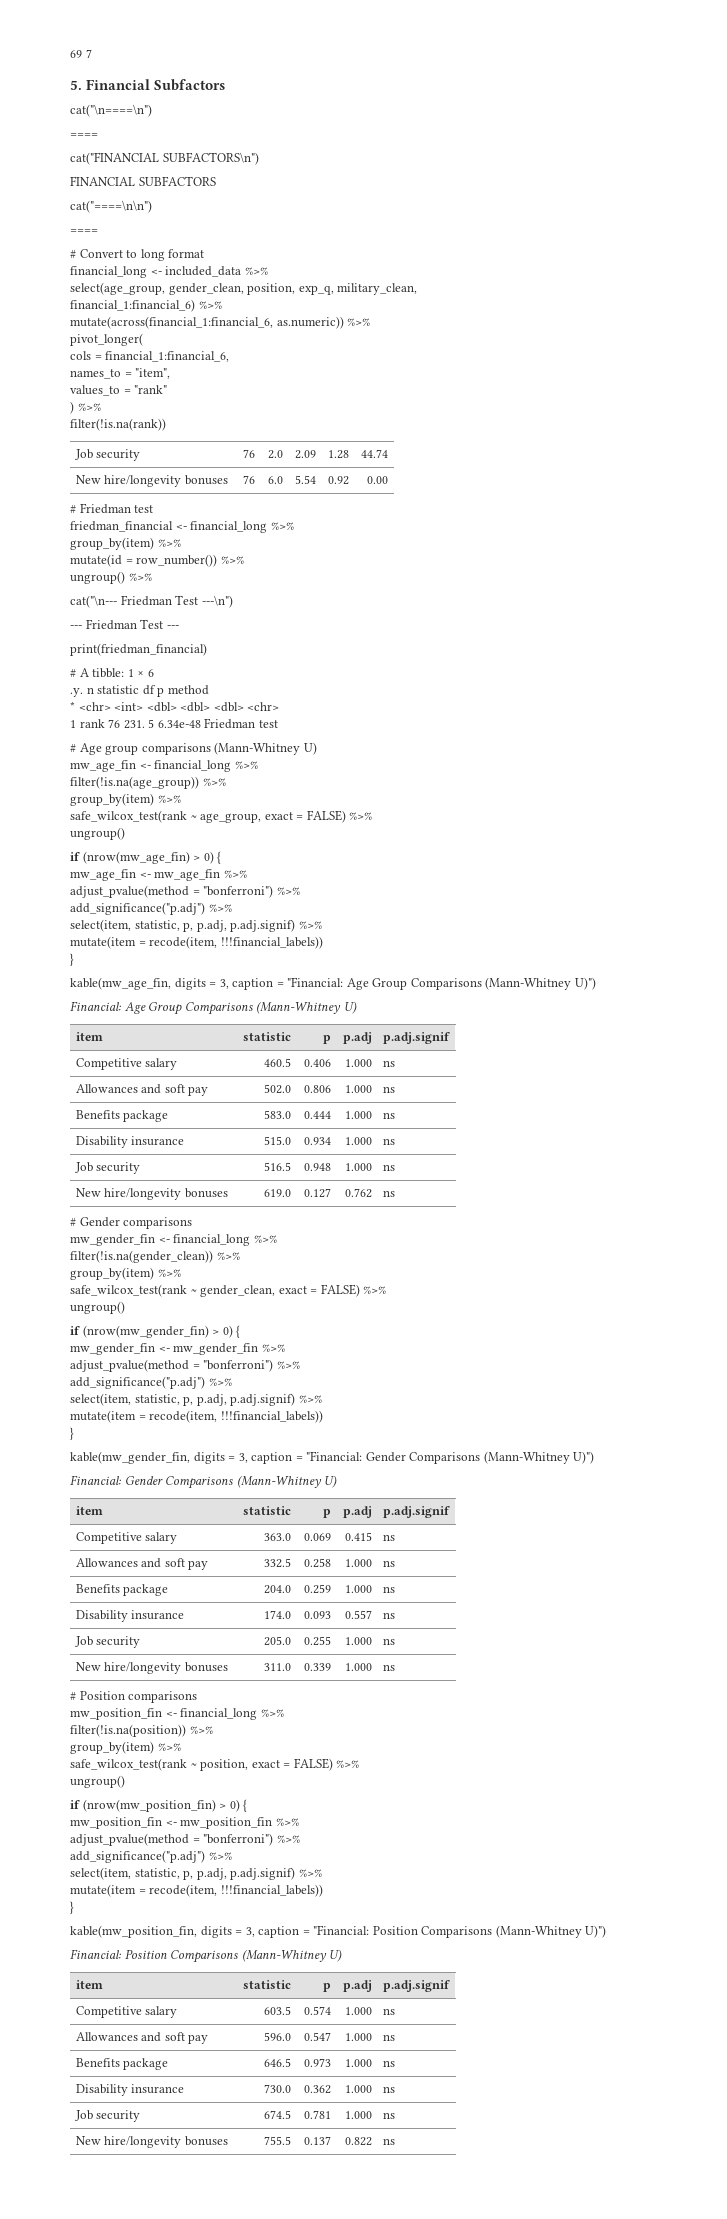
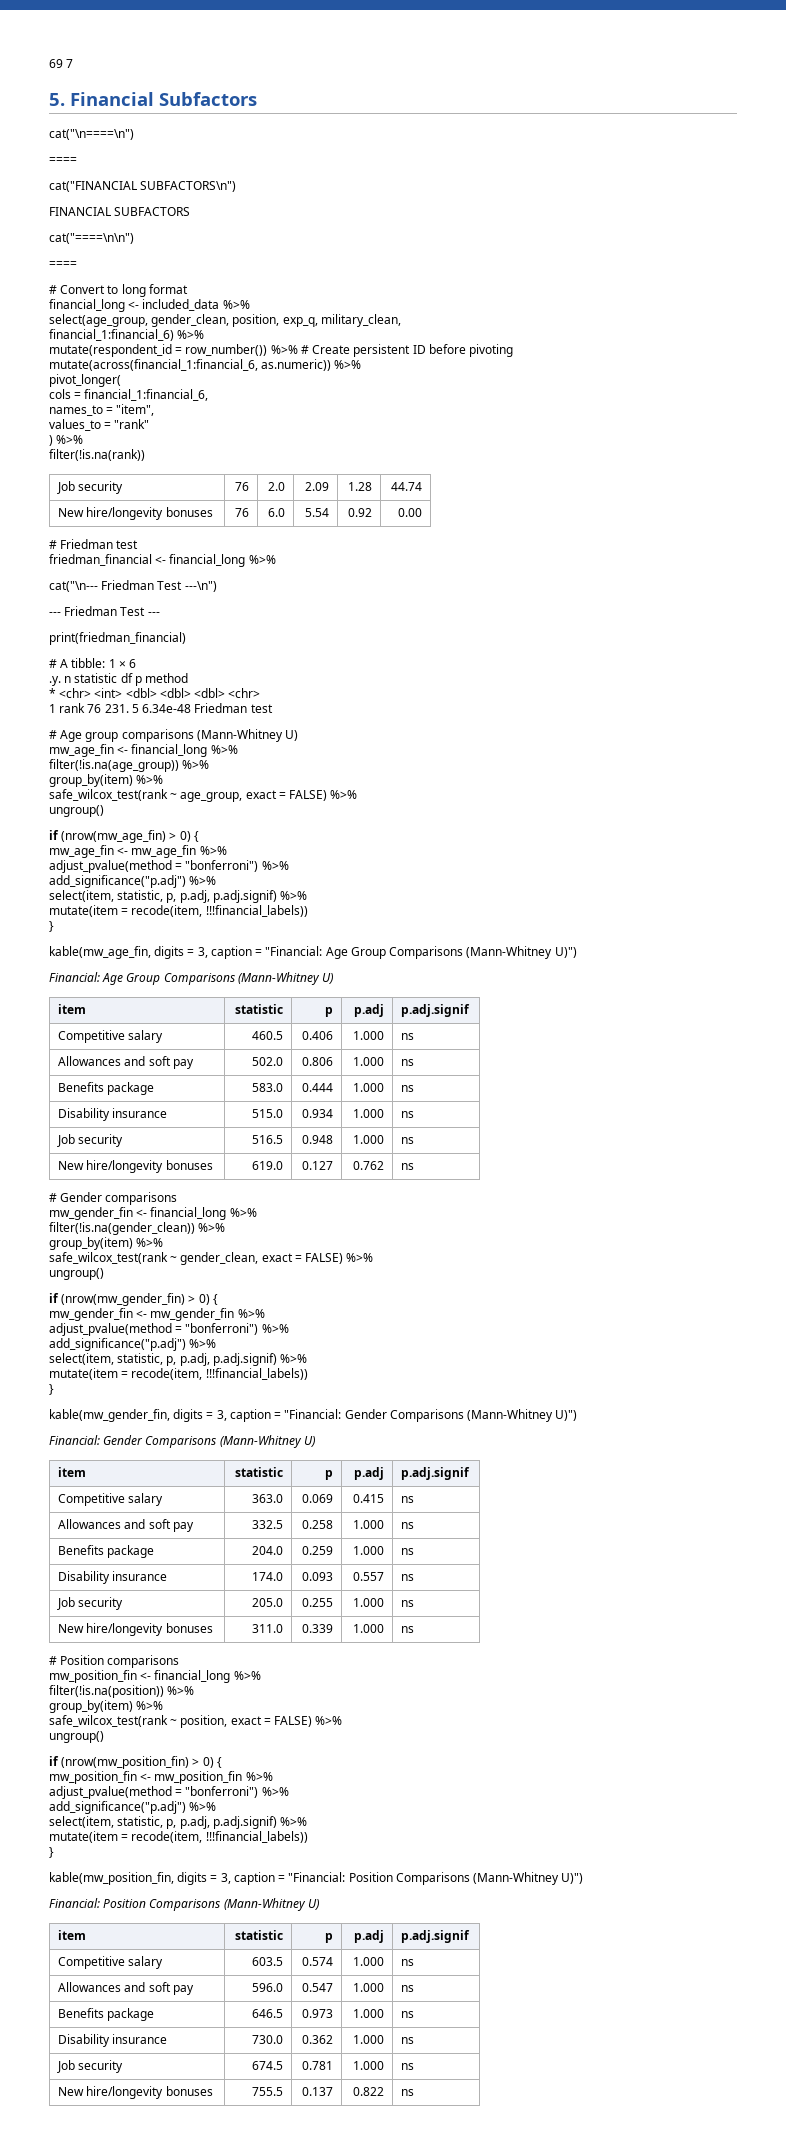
(222, 305) none -> [49,344,514,357] // mutate(respondent_id = row_number()) %>% # Create persistent ID before pivoting
[70,537,181,550] [70,554,244,567] [70,571,152,584] // group_by(item) %>% // mutate(id = row_number()) %>% // ungroup() %>% -> (276, 559) none

